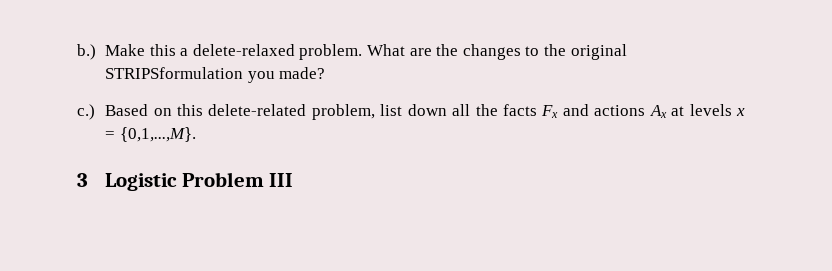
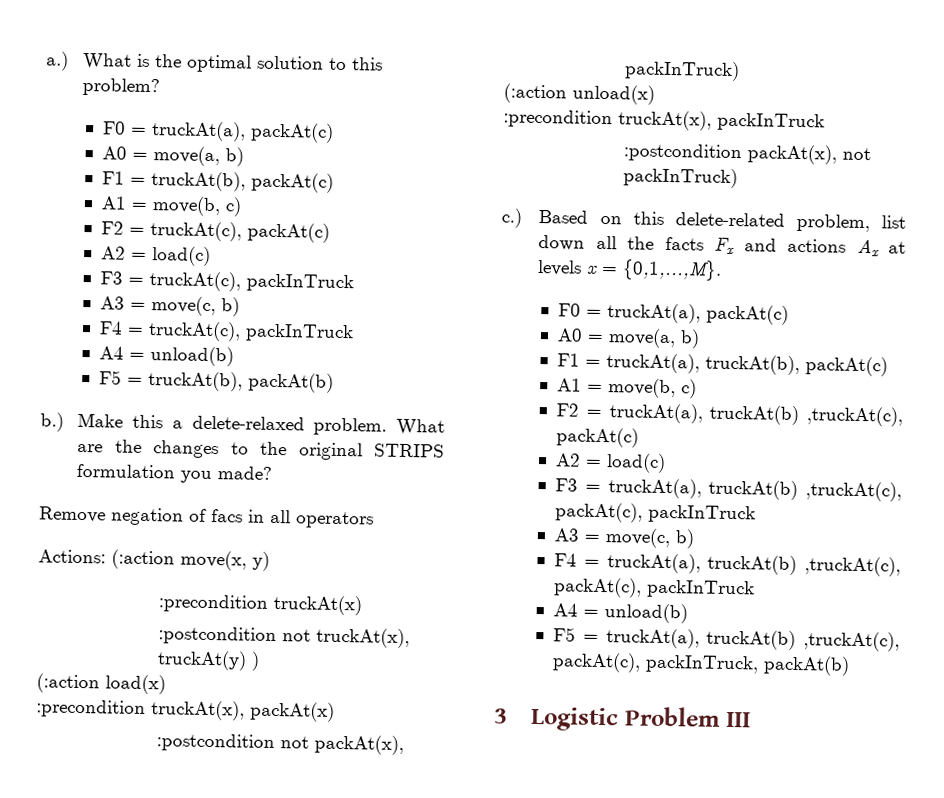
(77, 52) none -> [45,51,384,73] [82,77,161,97] [103,121,335,143] [102,146,245,167] [102,171,335,193] [101,196,243,217] [101,221,331,243] [101,246,212,266] [100,271,355,293] [100,296,241,317] [99,321,355,343] [99,346,235,367] [99,370,335,393] a.) What is the optimal solution to this problem? // F0 = truckAt(a), packAt(c) // A0 = move(a, b) // F1 = truckAt(b), packAt(c) // A1 = move(b, c) // F2 = truckAt(c), packAt(c) // A2 = load(c) // F3 = truckAt(c), packInTruck // A3 = move(c, b) // F4 = truckAt(c), packInTruck // A4 = unload(b) // F5 = truckAt(b), packAt(b) //
[105,67,244,79] STRIPSformulation -> [373,443,445,458] [76,463,176,479] STRIPS formulation
(326, 73) none -> [39,506,374,529] [38,549,270,571] [158,594,363,616] [158,626,411,649] [157,650,261,671] [36,673,166,695] [36,699,335,722] [156,733,405,756] [624,60,741,82] [503,83,655,105] [503,109,825,132] [623,143,872,165] [623,167,739,189] // Remove negation of facs in all operators // Actions: (:action move(x, y) // :precondition truckAt(x) // :postcondition not truckAt(x), truckAt(y) ) // (:action load(x) // :precondition truckAt(x), packAt(x) // :postcondition not packAt(x), packInTruck) // (:action unload(x) // :precondition truckAt(x), packInTruck // :postcondition packAt(x), not packInTruck)
(196, 134) none -> [558,303,790,325] [557,328,701,349] [557,353,889,377] [557,378,698,399] [556,403,903,427] [556,427,640,448] [555,453,667,473] [555,478,902,502] [555,502,757,524] [554,528,696,549] [554,553,901,577] [553,577,756,599] [553,603,689,624] [553,627,900,652] [552,652,851,676] // F0 = truckAt(a), packAt(c) // A0 = move(a, b) // F1 = truckAt(a), truckAt(b), packAt(c) // A1 = move(b, c) // F2 = truckAt(a), truckAt(b) ,truckAt(c), packAt(c) // A2 = load(c) // F3 = truckAt(a), truckAt(b) ,truckAt(c), packAt(c), packInTruck // A3 = move(c, b) // F4 = truckAt(a), truckAt(b) ,truckAt(c), packAt(c), packInTruck // A4 = unload(b) // F5 = truckAt(a), truckAt(b) ,truckAt(c), packAt(c), packInTruck, packAt(b)

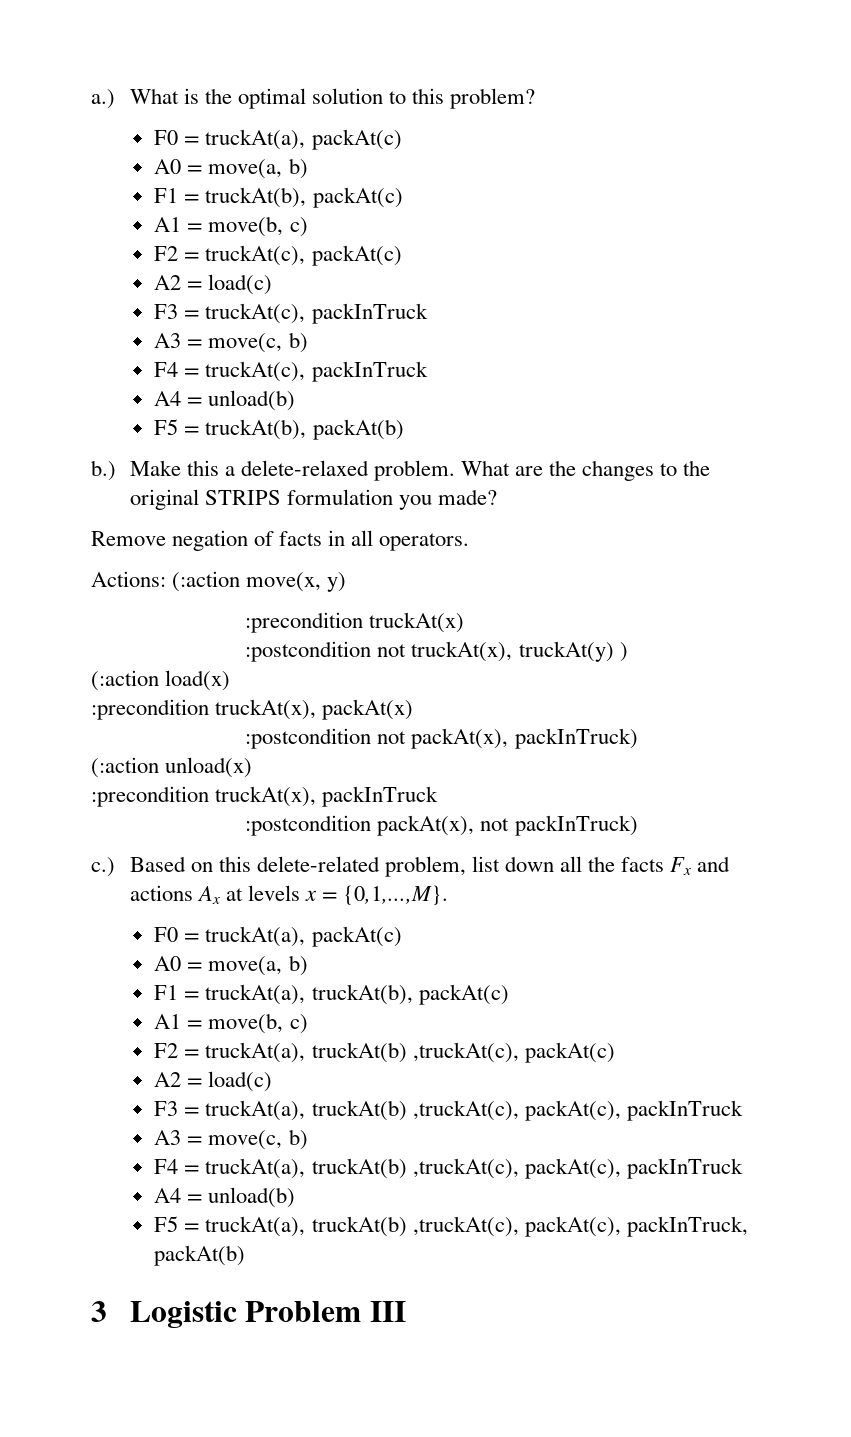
[211,509,243,523] facs -> [279,531,323,546] facts
[296,511,374,529] operators -> [379,533,470,551] operators.

